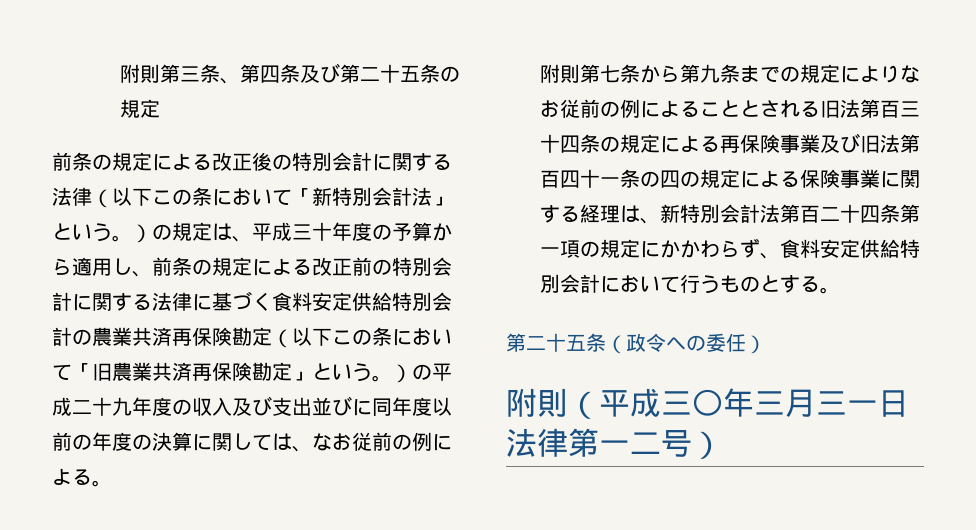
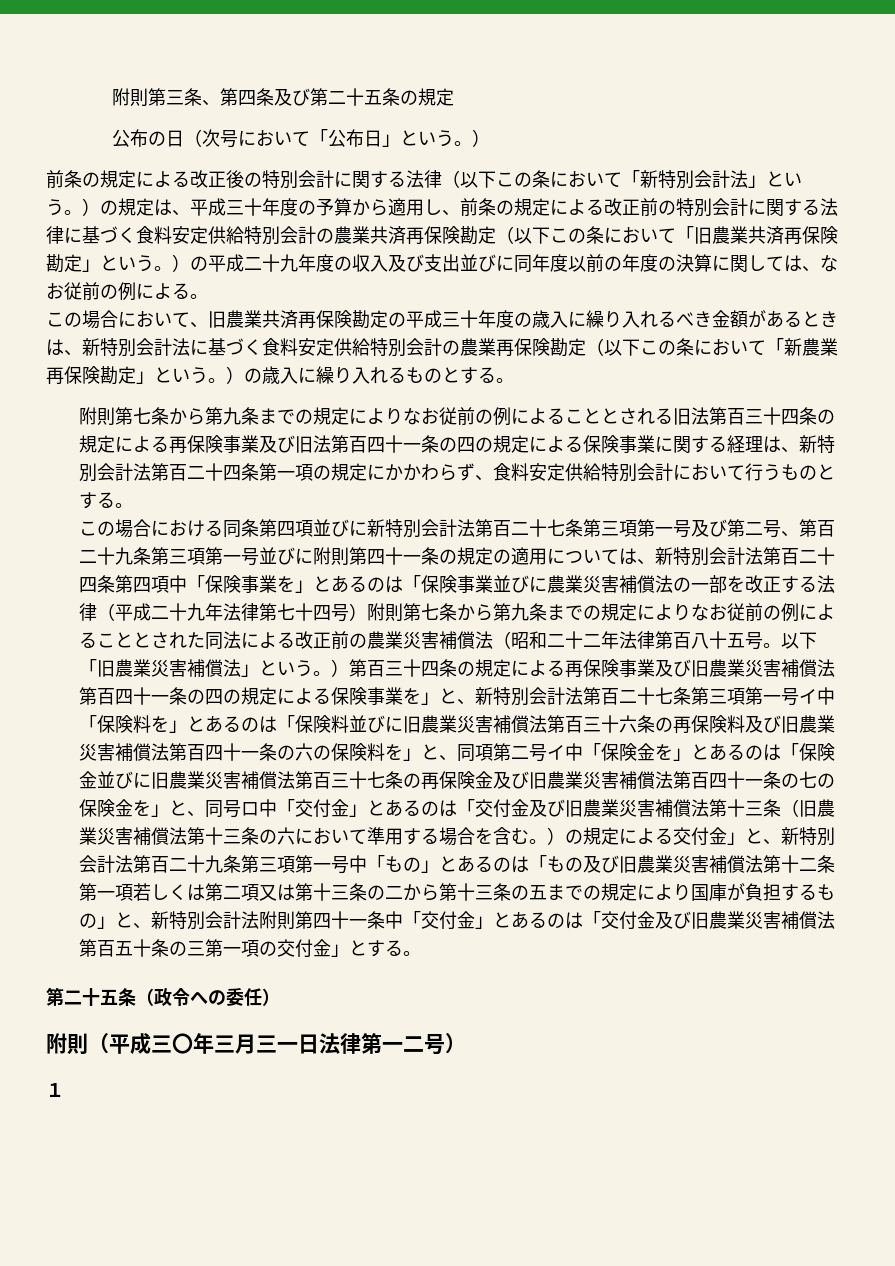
(160, 108) none -> [111,129,490,148] // 公布の日（次号において「公布日」という。）
(112, 483) none -> [46,310,838,329] [46,338,838,357] [46,366,514,385] // この場合において、旧農業共済再保険勘定の平成三十年度の歳入に繰り入れるべき金額があるときは、新特別会計法に基づく食料安定供給特別会計の農業再保険勘定（以下この条において「新農業再保険勘定」という。）の歳入に繰り入れるものとする。
(840, 290) none -> [78,519,835,538] [78,547,835,566] [78,575,835,593] [78,603,835,622] [78,631,817,650] [78,659,835,678] [78,687,835,706] [78,715,835,734] [78,743,835,762] [78,771,835,790] [78,799,835,818] [78,827,835,846] [78,855,835,874] [78,883,835,901] [78,911,835,930] [78,939,421,958] // この場合における同条第四項並びに新特別会計法第百二十七条第三項第一号及び第二号、第百二十九条第三項第一号並びに附則第四十一条の規定の適用については、新特別会計法第百二十四条第四項中「保険事業を」とあるのは「保険事業並びに農業災害補償法の一部を改正する法律（平成二十九年法律第七十四号）附則第七条から第九条までの規定によりなお従前の例によることとされた同法による改正前の農業災害補償法（昭和二十二年法律第百八十五号。以下「旧農業災害補償法」という。）第百三十四条の規定による再保険事業及び旧農業災害補償法第百四十一条の四の規定による保険事業を」と、新特別会計法第百二十七条第三項第一号イ中「保険料を」とあるのは「保険料並びに旧農業災害補償法第百三十六条の再保険料及び旧農業災害補償法第百四十一条の六の保険料を」と、同項第二号イ中「保険金を」とあるのは「保険金並びに旧農業災害補償法第百三十七条の再保険金及び旧農業災害補償法第百四十一条の七の保険金を」と、同号ロ中「交付金」とあるのは「交付金及び旧農業災害補償法第十三条（旧農業災害補償法第十三条の六において準用する場合を含む。）の規定による交付金」と、新特別会計法第百二十九条第三項第一号中「もの」とあるのは「もの及び旧農業災害補償法第十二条第一項若しくは第二項又は第十三条の二から第十三条の五までの規定により国庫が負担するもの」と、新特別会計法附則第四十一条中「交付金」とあるのは「交付金及び旧農業災害補償法第百五十条の三第一項の交付金」とする。
(723, 445) none -> [46,1083,64,1097] // １

